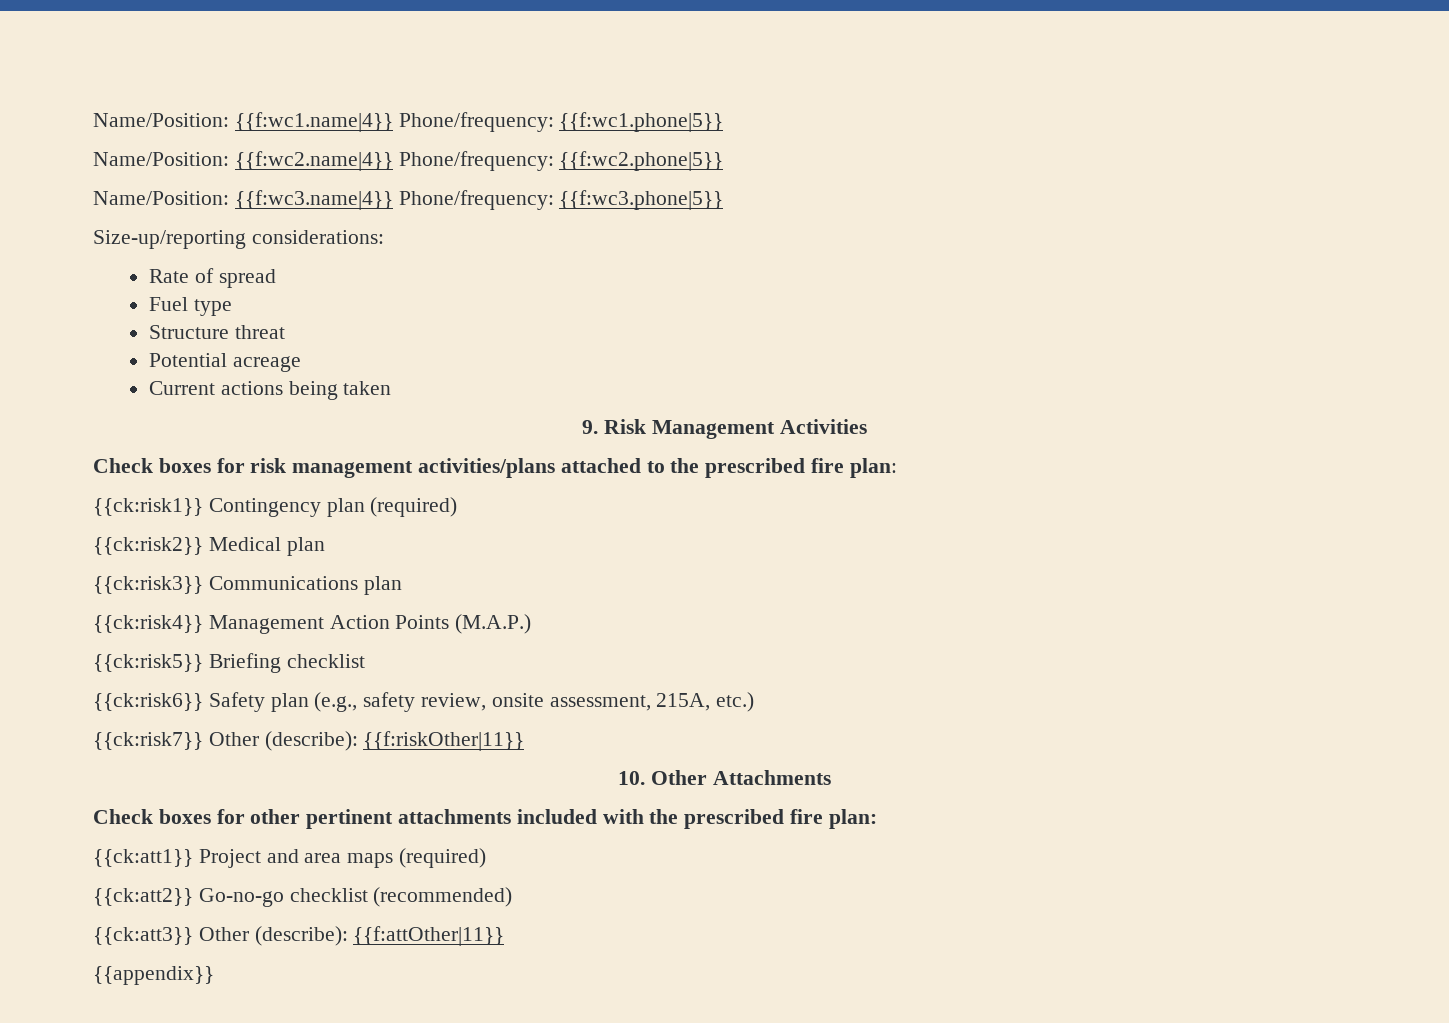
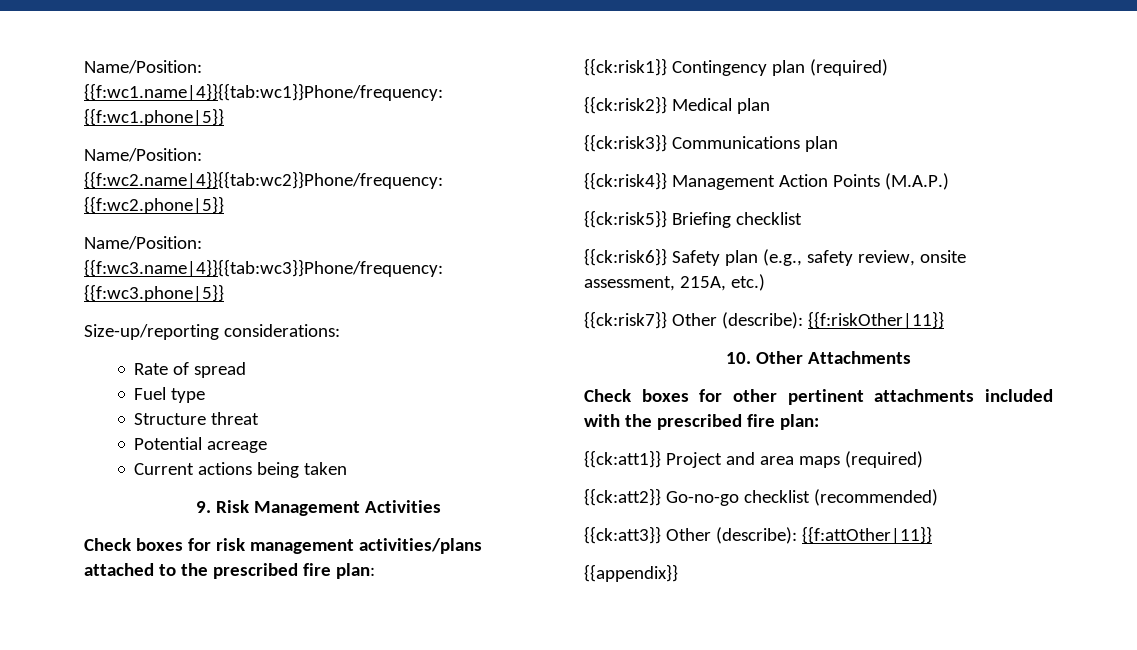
[93,112,554,132] Name/Position: {{f:wc1.name|4}} Phone/frequency: -> [84,60,202,74] [84,83,443,101] Name/Position: {{f:wc1.name|4}}{{tab:wc1}}Phone/frequency:
[234,151,554,171] {{f:wc2.name|4}} Phone/frequency: -> [84,171,443,189] {{f:wc2.name|4}}{{tab:wc2}}Phone/frequency:
[234,190,554,210] {{f:wc3.name|4}} Phone/frequency: -> [84,259,443,277] {{f:wc3.name|4}}{{tab:wc3}}Phone/frequency:

